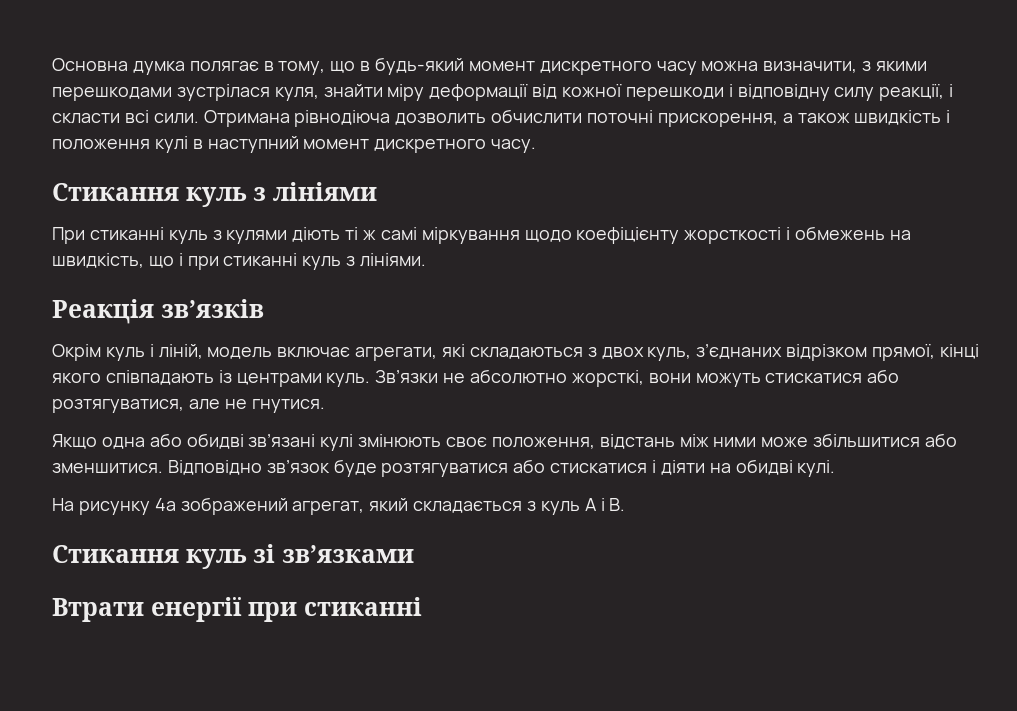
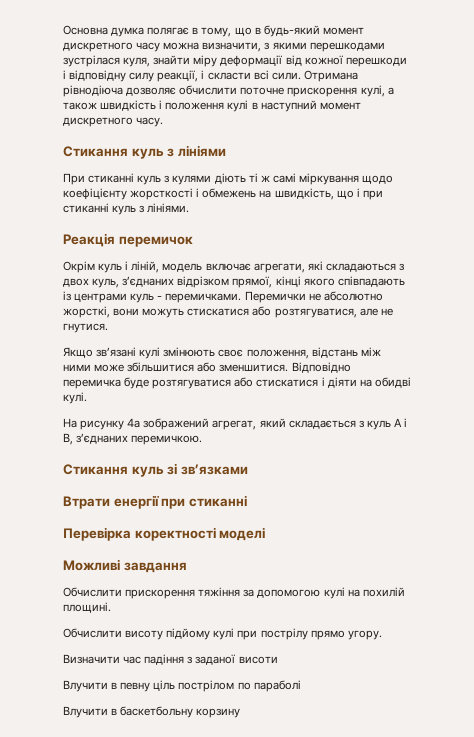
[395,109,778,127] дозволить обчислити поточні прискорення, -> [126,85,385,97] дозволяє обчислити поточне прискорення кулі,
[160,299,264,318] зв’язків -> [118,236,193,247] перемичок
[326,370,439,387] куль. Зв’язки -> [130,291,306,303] куль - перемичками. Перемички
[101,433,244,449] одна або обидві -> (93, 352) none
[266,460,330,473] зв’язок -> [63,379,121,389] перемичка
[609,498,626,511] B. -> [63,433,203,445] B, з’єднаних перемичкою.
(422, 606) none -> [63,527,266,541] [63,559,187,573] [63,587,405,599] [63,602,111,613] [63,628,382,640] [63,654,278,665] [63,680,301,692] [63,706,241,718] // Перевірка коректності моделі // Можливі завдання // Обчислити прискорення тяжіння за допомогою кулі на похилій площині. // Обчислити висоту підйому кулі при пострілу прямо угору. // Визначити час падіння з заданої висоти // Влучити в певну ціль пострілом по параболі // Влучити в баскетбольну корзину

